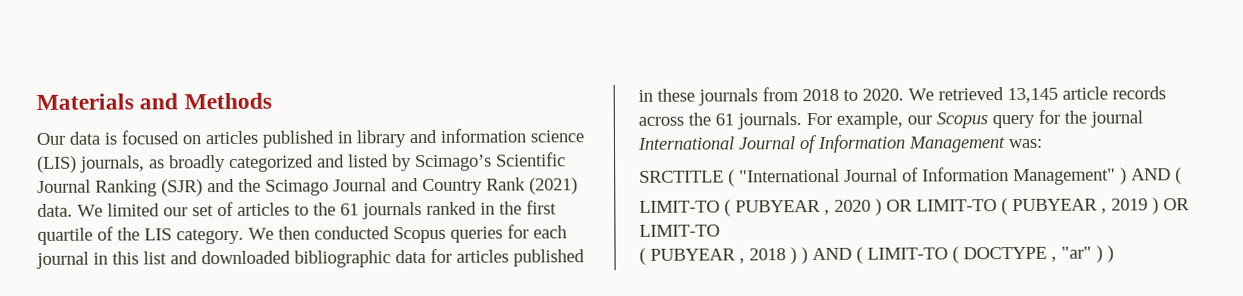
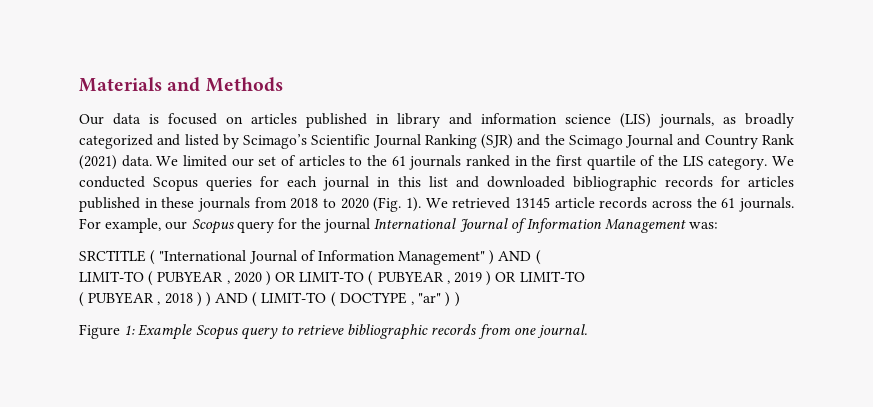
[278,226,310,240] then -> (794, 161) none
[395,249,426,264] data -> [664,176,713,188] records
[862,88,904,101] 2020. -> [340,197,422,212] 2020 (Fig. 1).
[1007,87,1058,104] 13,145 -> [515,197,551,208] 13145
(1114, 254) none -> [79,324,588,340] // Figure 1: Example Scopus query to retrieve bibliographic records from one journal.

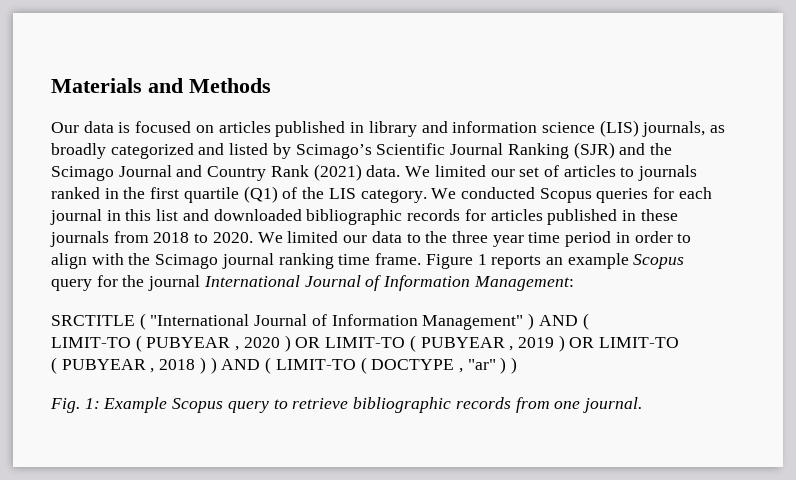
[367,155,406,166] the 61 -> (635, 172) none
(636, 162) none -> [243,186,278,203] (Q1)
[340,197,794,212] [79,218,188,233] 2020 (Fig. 1). We retrieved 13145 article records across the 61 journals. For example, our -> [212,231,692,247] [51,253,629,269] 2020. We limited our data to the three year time period in order to align with the Scimago journal ranking time frame. Figure 1 reports an example
[605,219,719,233] Management was: -> [473,276,574,291] Management:
[79,324,120,339] Figure -> [50,398,80,413] Fig.

